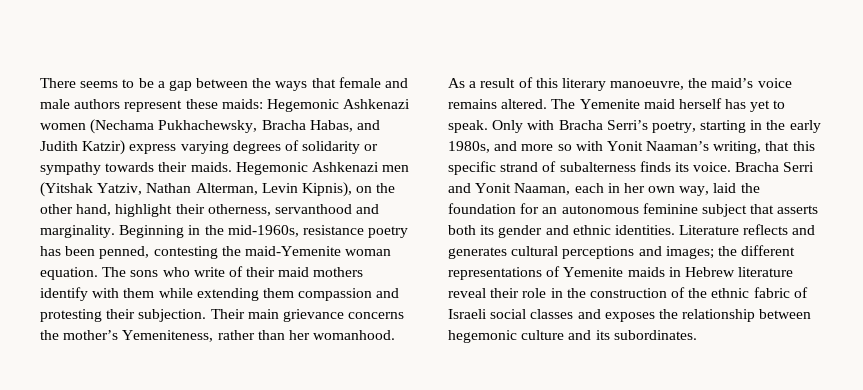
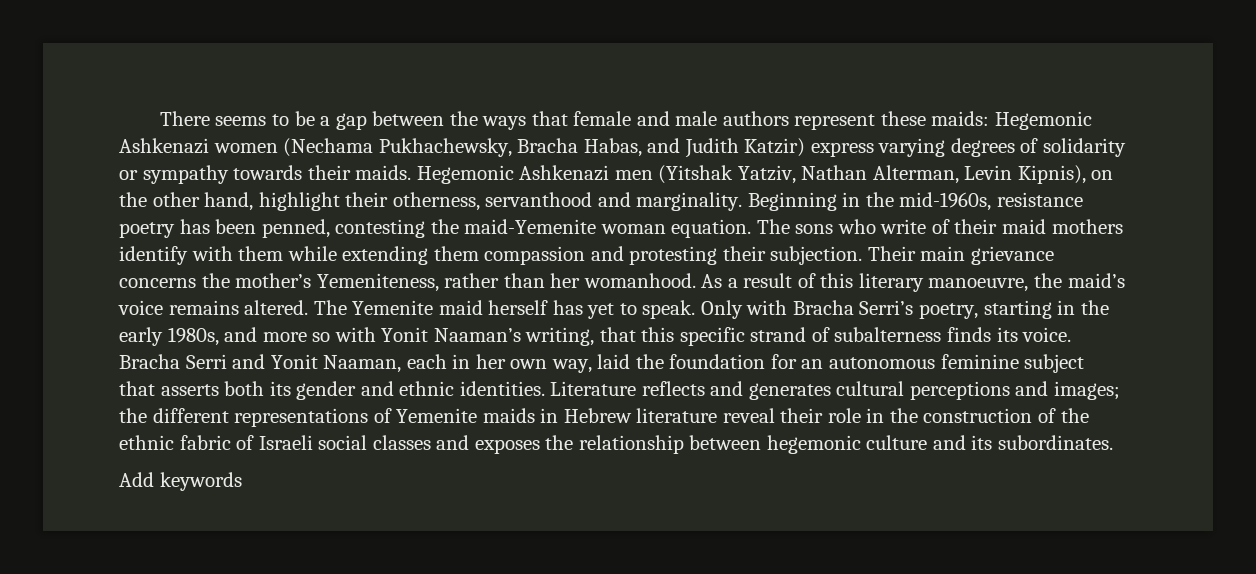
(697, 335) none -> [119,472,242,491] // Add keywords

